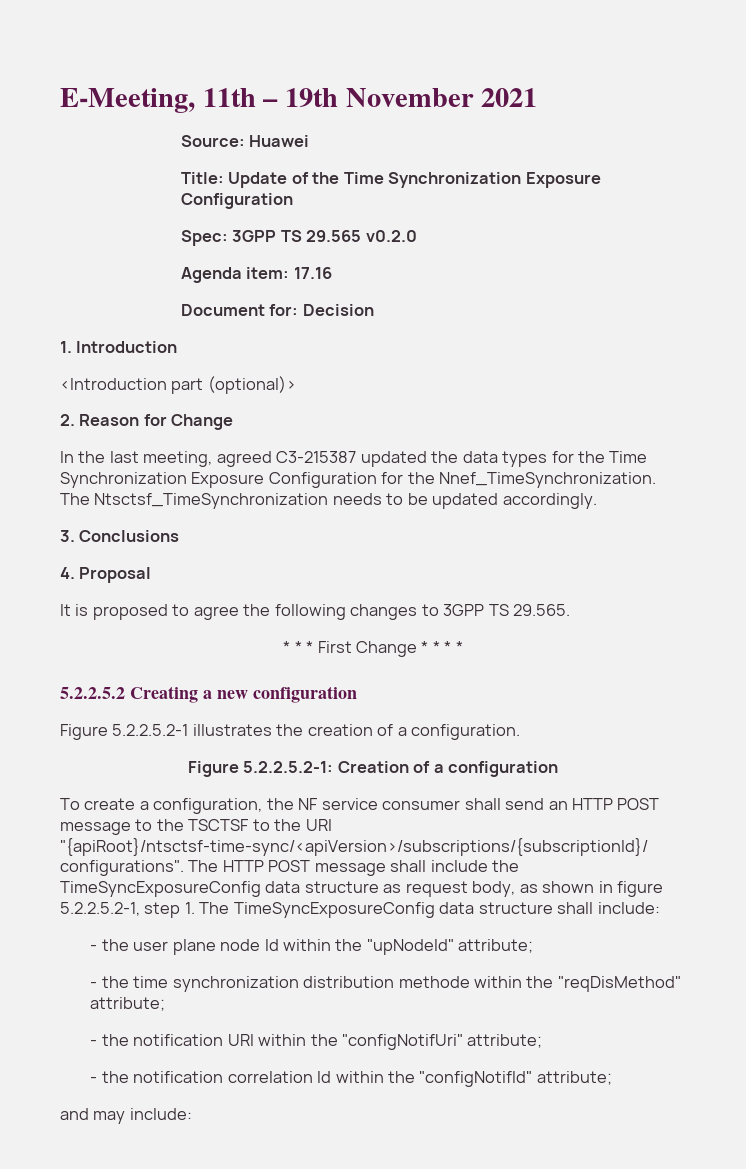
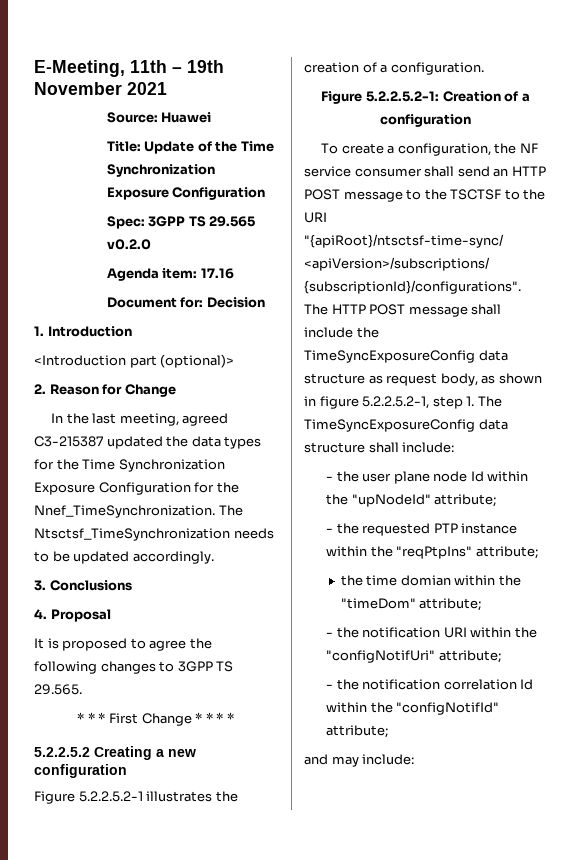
[133,976,681,992] time synchronization distribution methode within the "reqDisMethod" -> [362,523,518,536] [326,546,538,559] [340,575,521,586] [340,598,416,609] requested PTP instance within the "reqPtpIns" attribute; // the time domian within the "timeDom"

